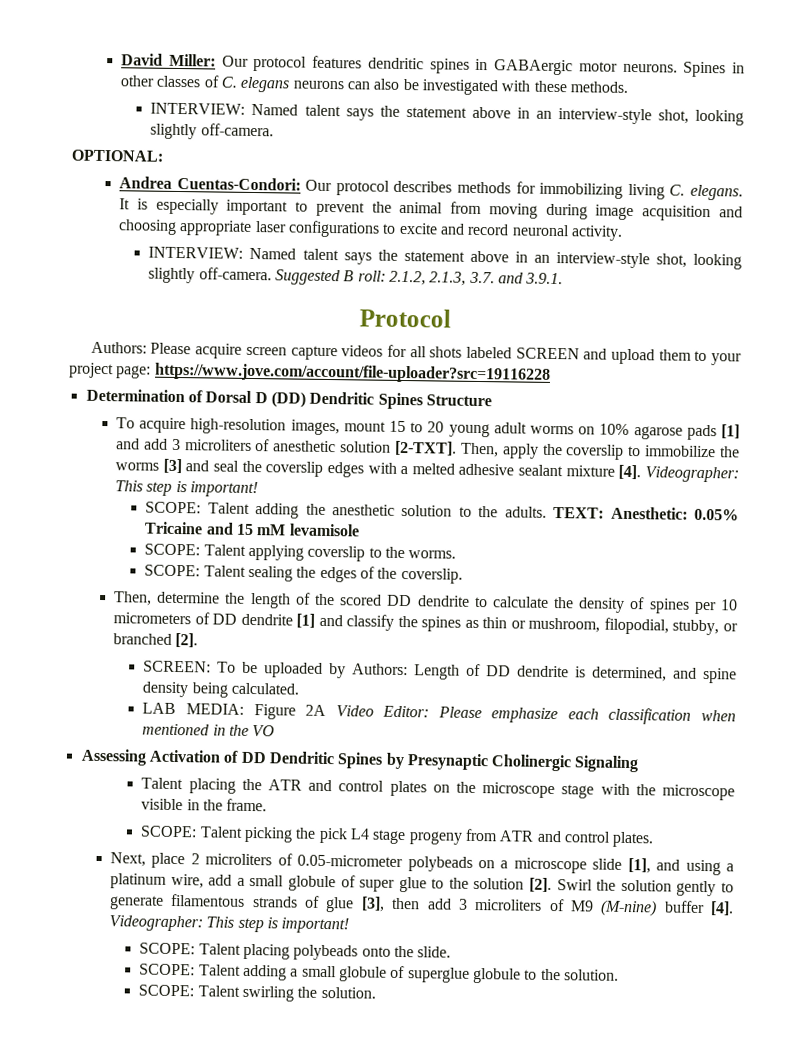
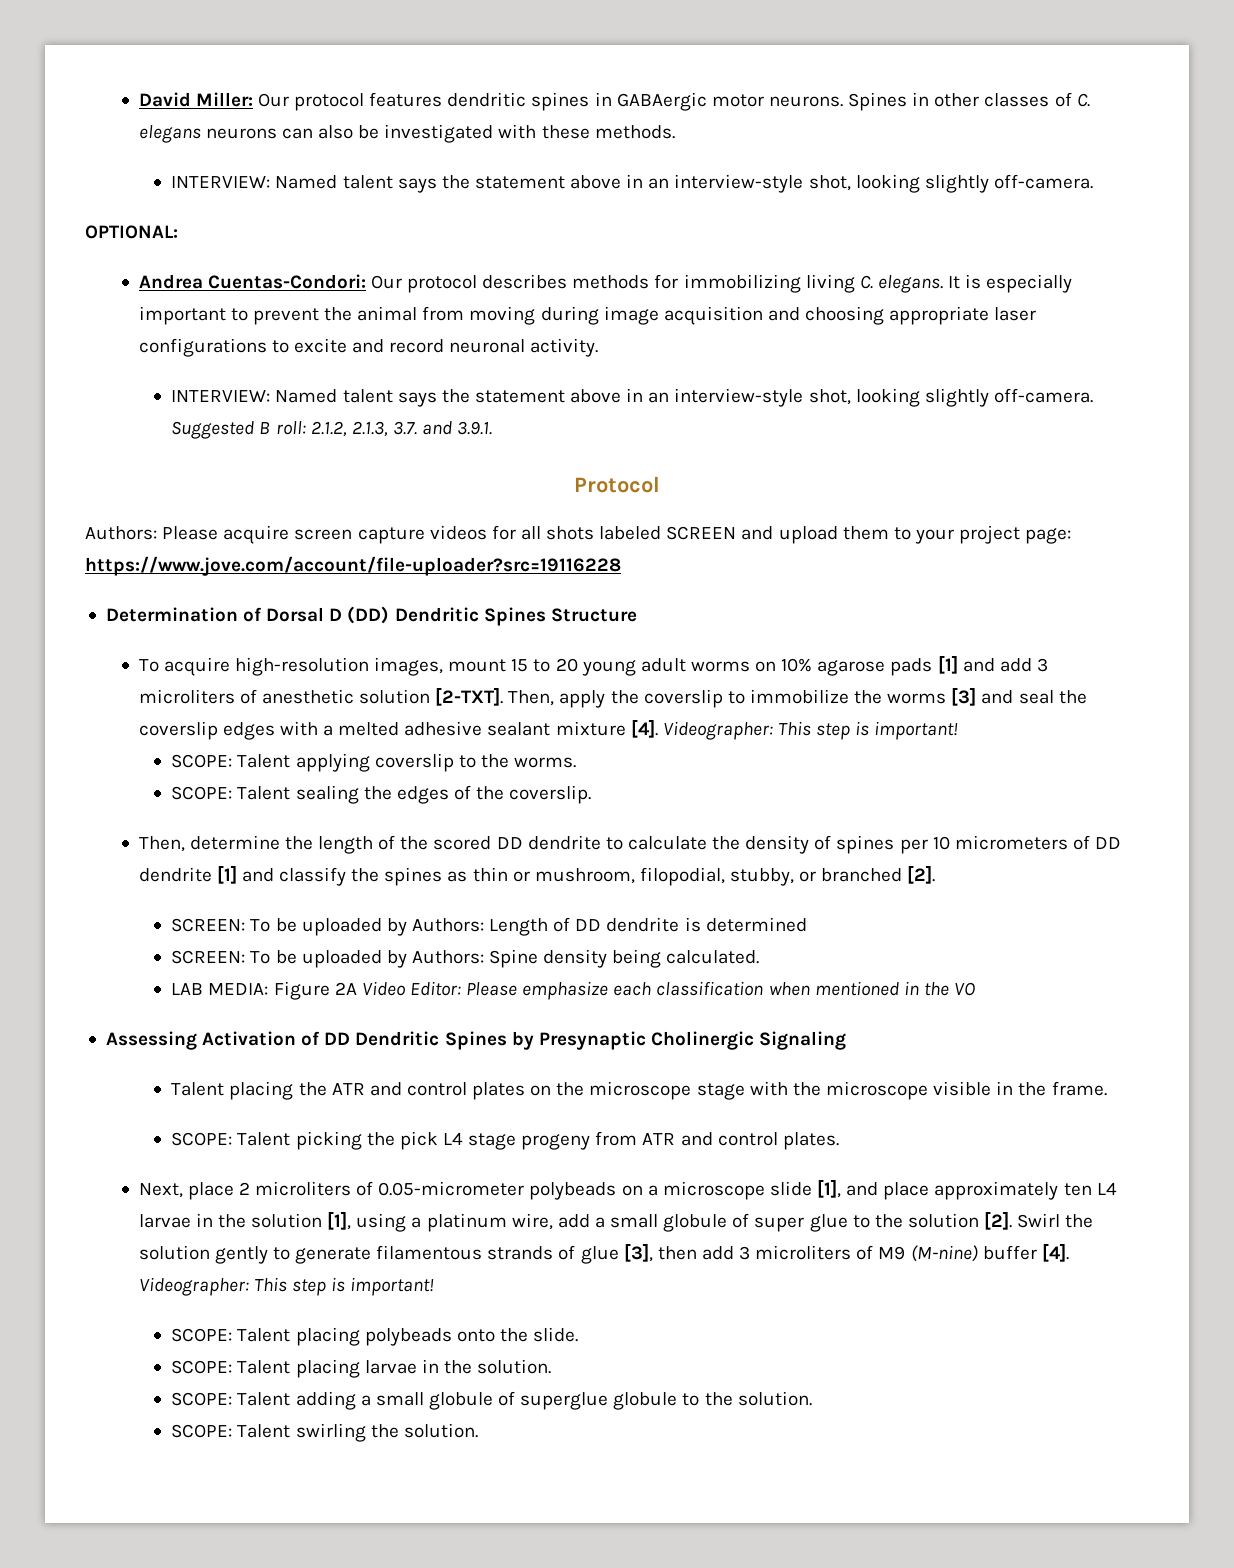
[145,501,740,521] [144,521,360,537] // SCOPE: Talent adding the anesthetic solution to the adults. TEXT: Anesthetic: 0.05% Tricaine and 15 mM levamisole -> (959, 730) none
[592,666,738,684] determined, and spine -> [705,917,807,932] [171,949,539,968] determined // SCREEN: To be uploaded by Authors: Spine
(681, 865) none -> [883,1181,1117,1200] [138,1211,352,1230] place approximately ten L4 larvae in the solution [1],
(452, 952) none -> [171,1359,552,1378] // SCOPE: Talent placing larvae in the solution.

